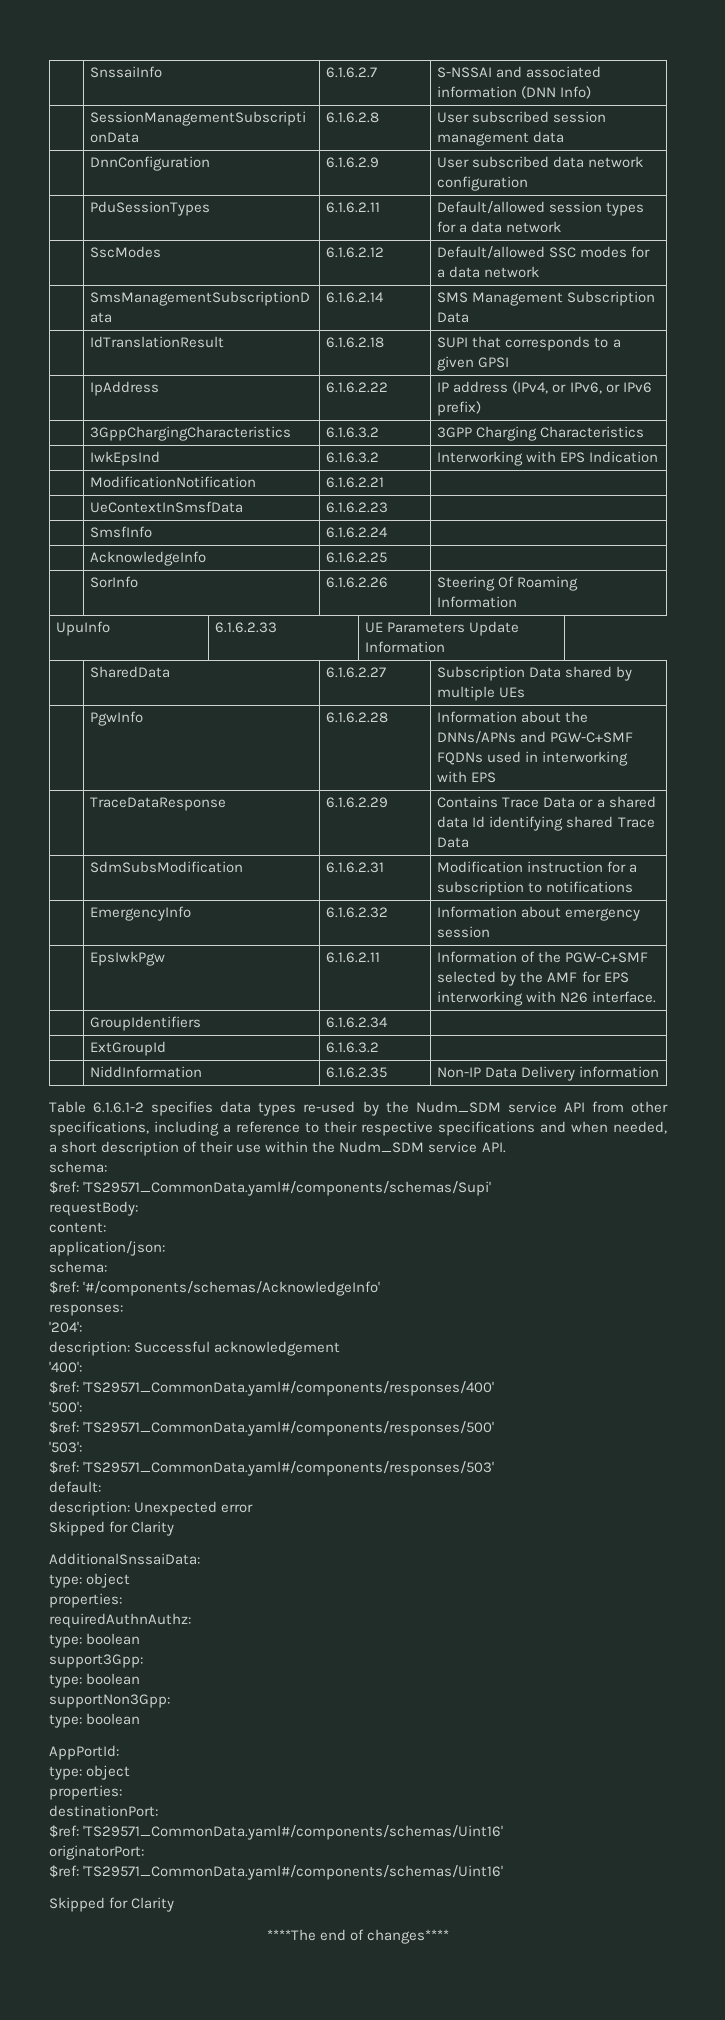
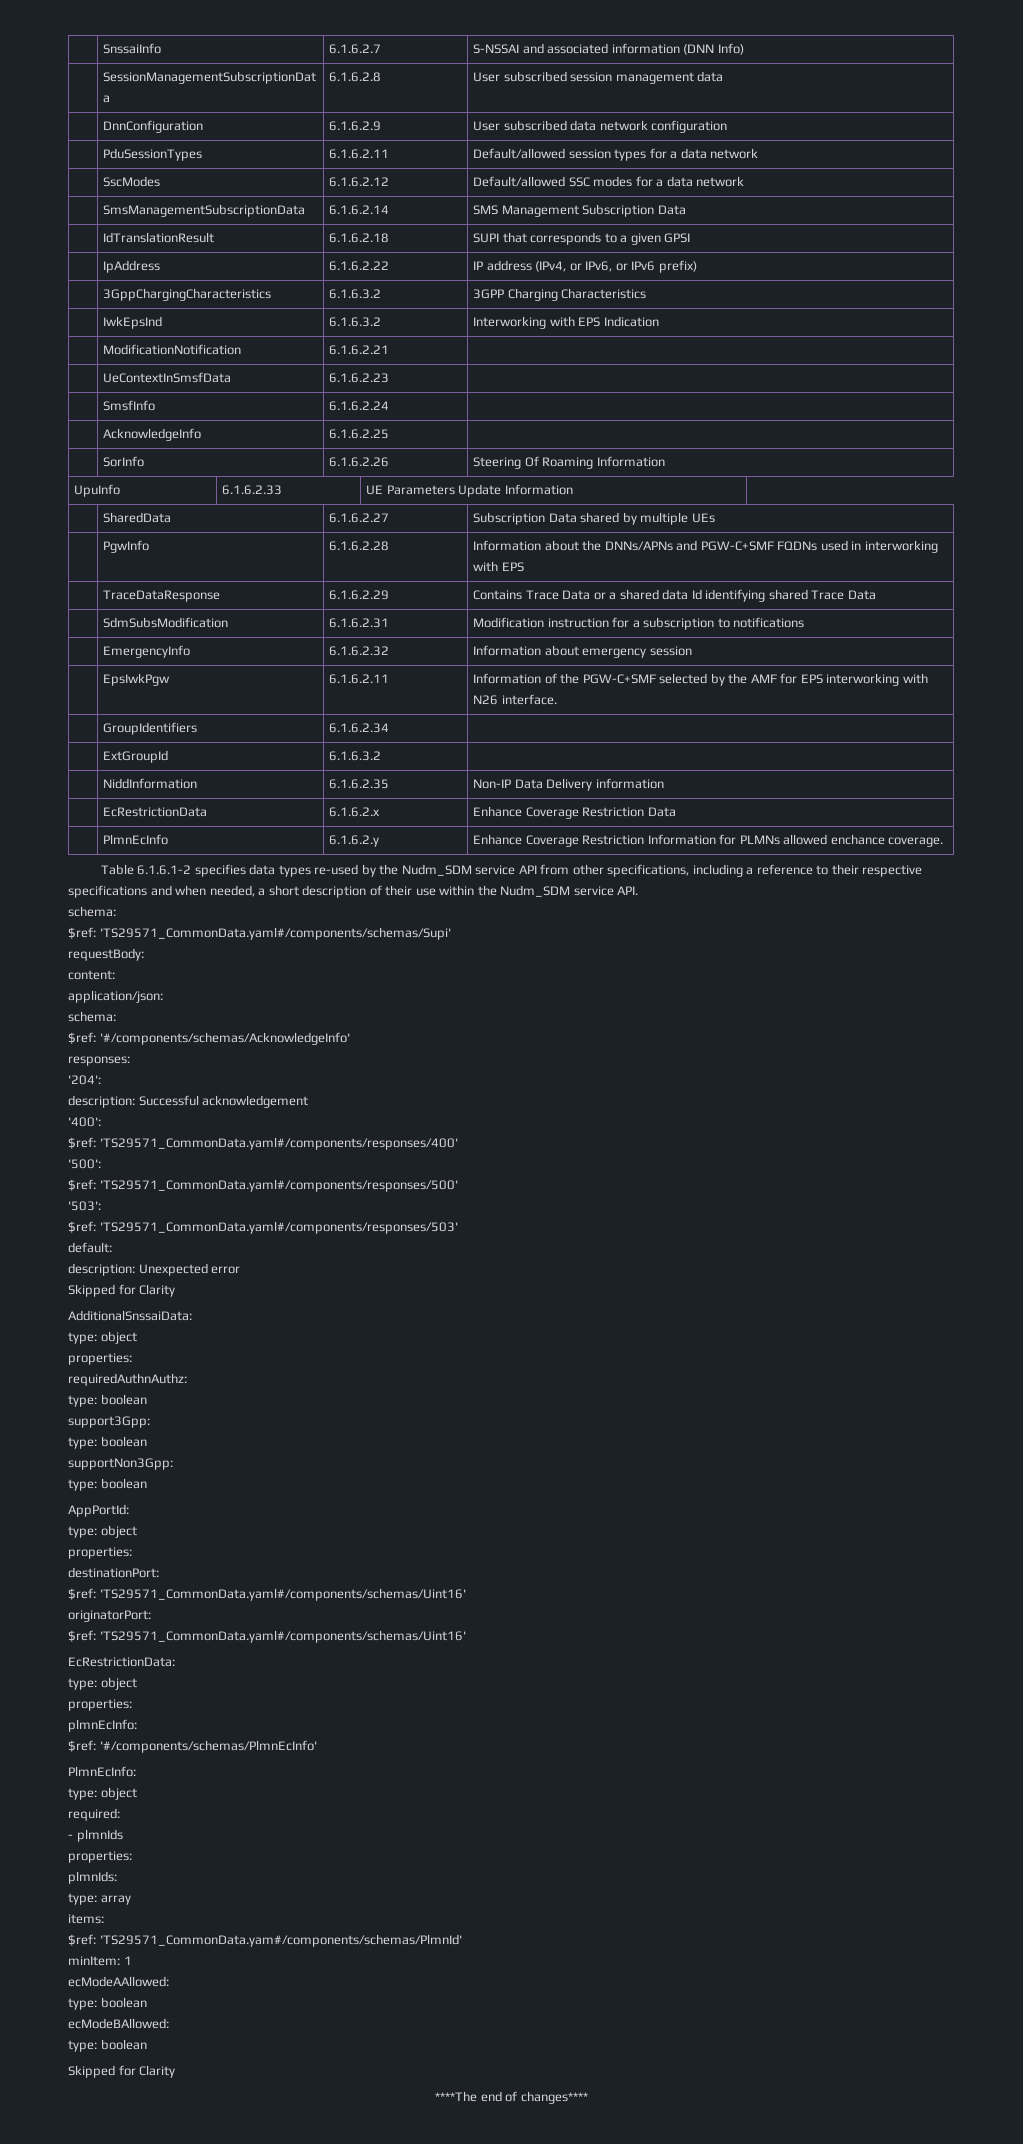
(660, 1072) none -> [103,807,208,817] [329,807,381,817] [473,806,676,819] [103,834,169,845] [329,835,380,847] [473,834,944,847] // | EcRestrictionData | 6.1.6.2.x | Enhance Coverage Restriction Data // | PlmnEcInfo | 6.1.6.2.y | Enhance Coverage Restriction Information for PLMNs allowed enchance coverage.
(504, 1872) none -> [68,1657,175,1667] [68,1677,137,1690] [68,1699,132,1711] [68,1719,137,1732] [68,1740,317,1753] [68,1766,136,1777] [68,1787,137,1800] [68,1808,120,1821] [68,1829,123,1842] [68,1851,132,1863] [68,1871,117,1884] [68,1893,131,1905] [68,1914,104,1924] [68,1934,462,1947] [68,1956,132,1966] [68,1976,169,1987] [68,1997,147,2010] [68,2018,169,2029] [68,2039,147,2052] // EcRestrictionData: // type: object // properties: // plmnEcInfo: // $ref: '#/components/schemas/PlmnEcInfo' // PlmnEcInfo: // type: object // required: // - plmnIds // properties: // plmnIds: // type: array // items: // $ref: 'TS29571_CommonData.yam#/components/schemas/PlmnId' // minItem: 1 // ecModeAAllowed: // type: boolean // ecModeBAllowed: // type: boolean

